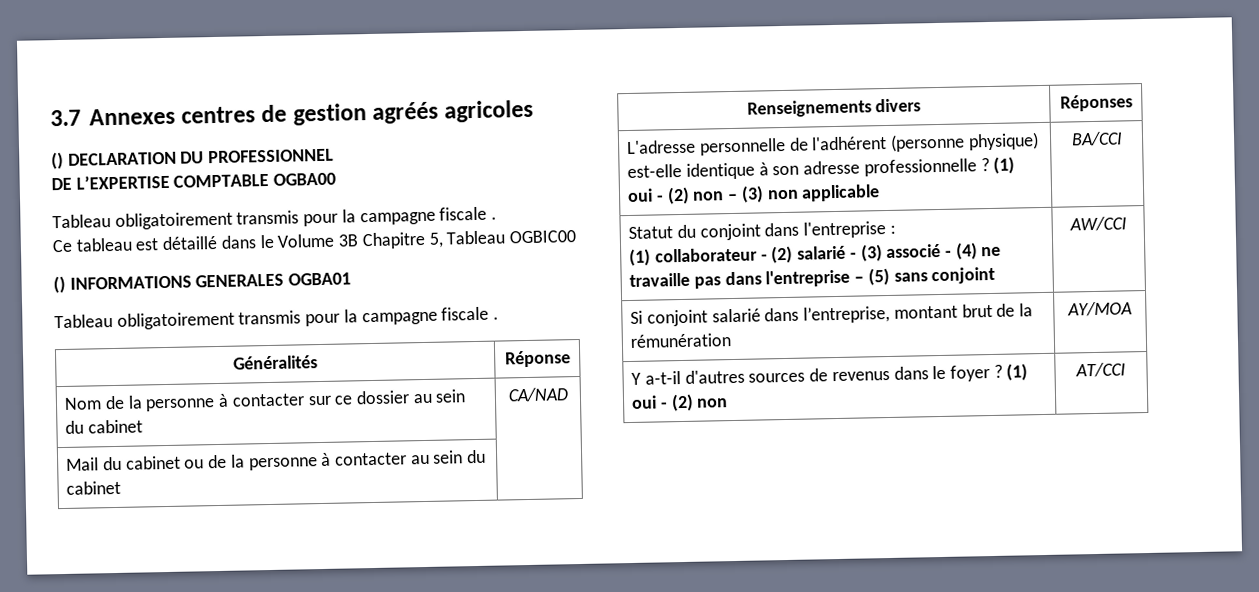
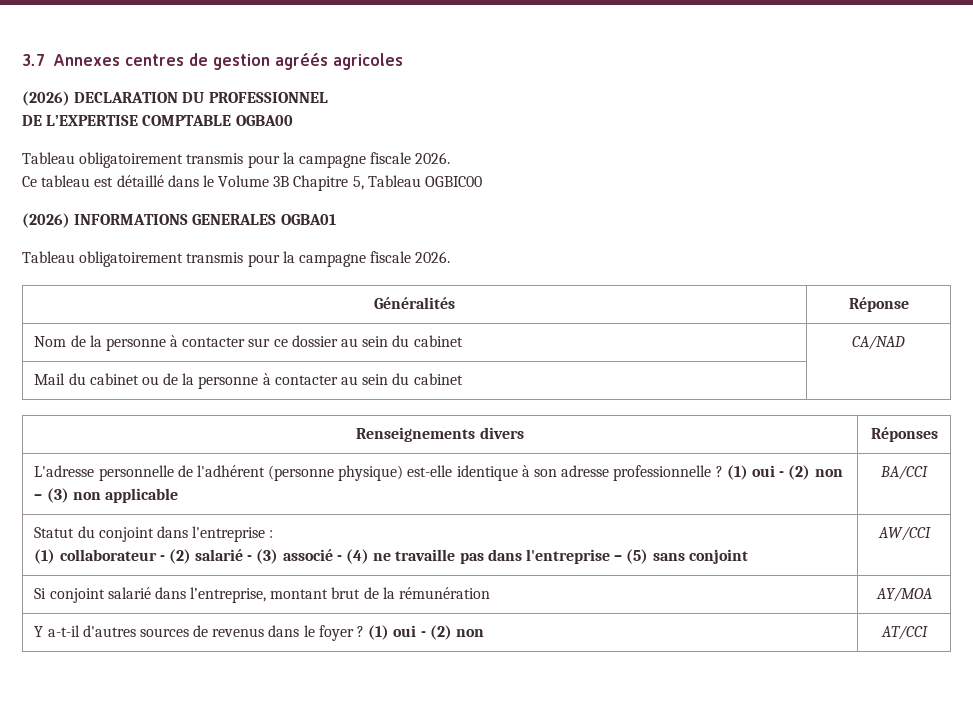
[51,151,64,170] () -> [22,91,70,106] (2026)
[491,216,498,220] . -> [415,152,451,164] 2026.
[53,275,66,294] () -> [22,213,70,228] (2026)
[493,316,500,320] . -> [415,251,451,263] 2026.

